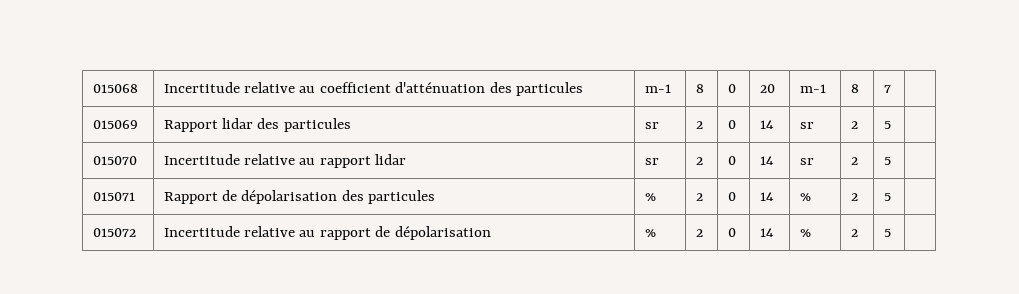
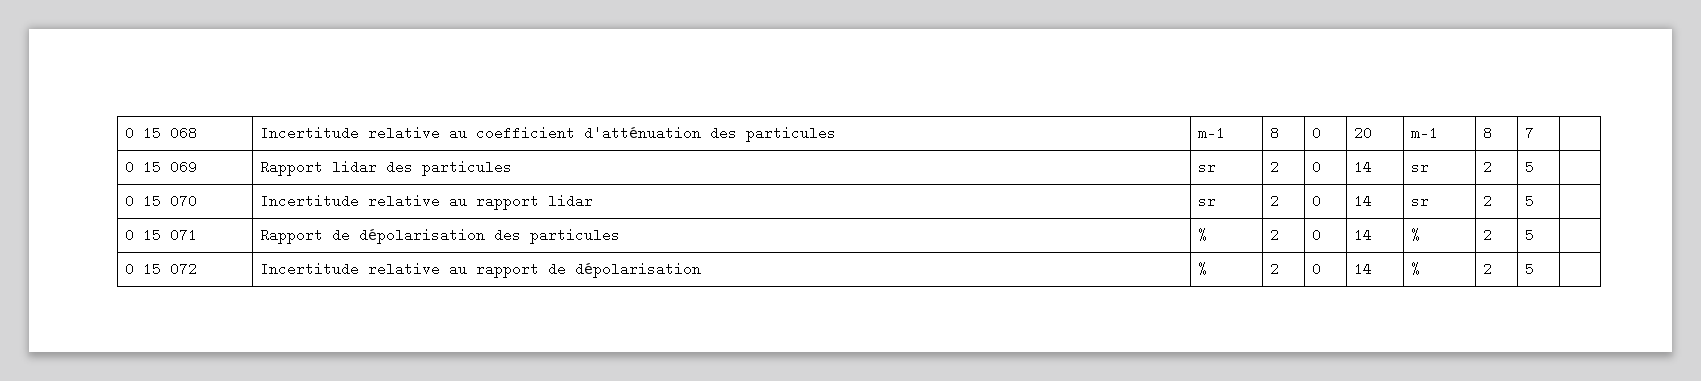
[92,84,138,93] 015068 -> [124,126,197,140] 0 15 068
[92,120,138,129] 015069 -> [124,160,197,174] 0 15 069
[92,156,137,165] 015070 -> [124,194,197,208] 0 15 070
[92,192,135,201] 015071 -> [124,228,197,242] 0 15 071
[92,228,136,237] 015072 -> [124,262,197,276] 0 15 072

